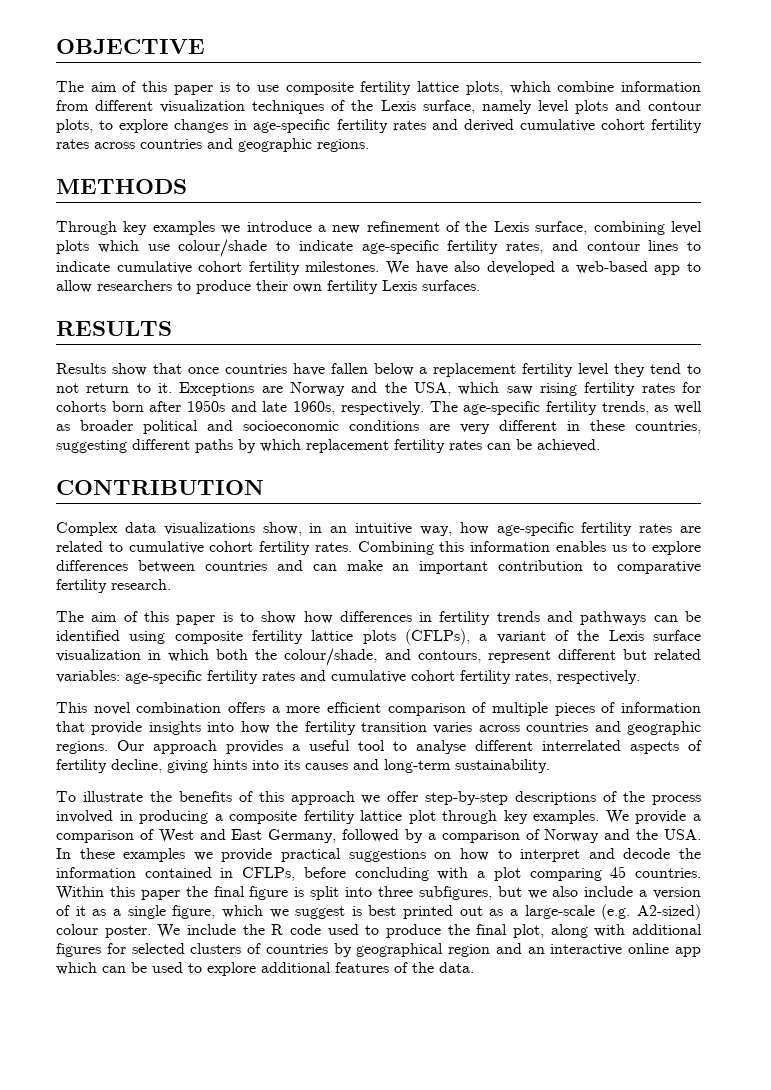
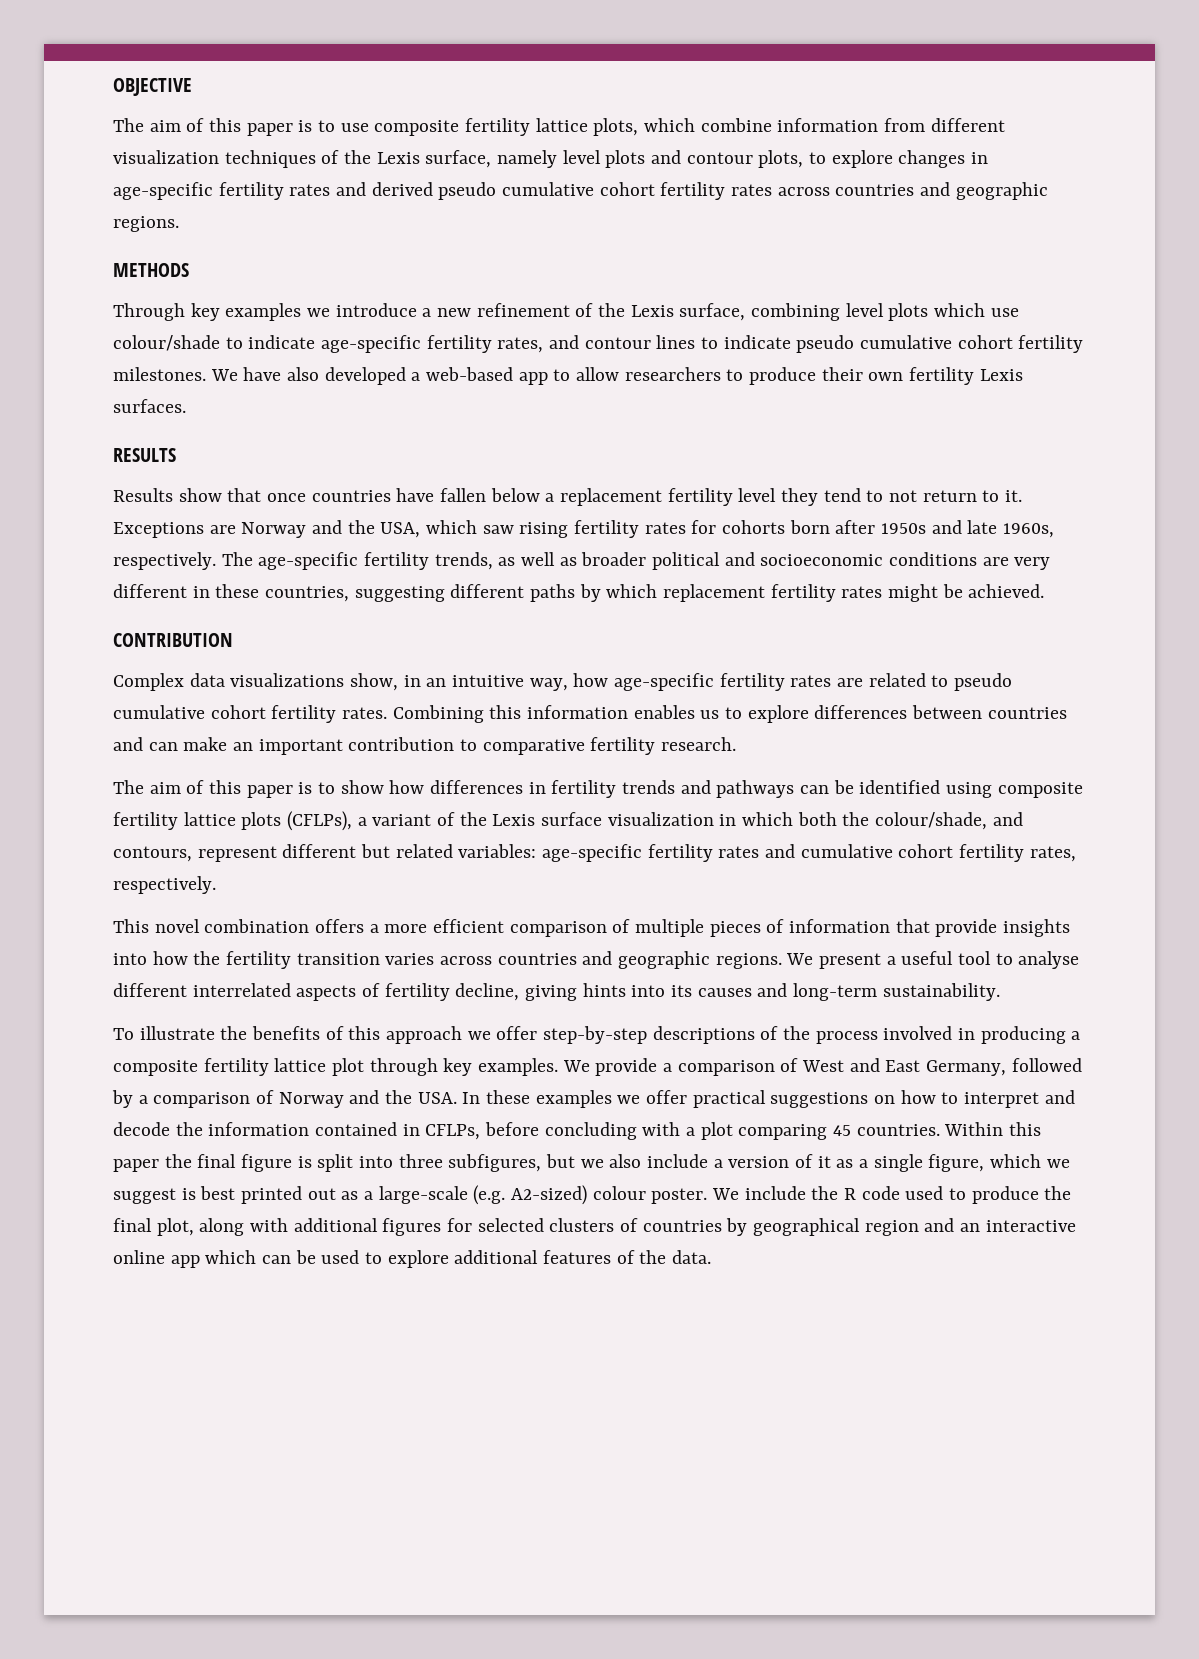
(514, 125) none -> [438,182,497,200] pseudo
(110, 266) none -> [796,335,855,353] pseudo
[487,443,511,450] can -> [888,584,939,602] might
(123, 547) none -> [954,673,1013,691] pseudo
[117,740,283,754] Our approach provides -> [786,953,882,969] We present
[221,848,273,862] provide -> [646,1090,688,1104] offer

